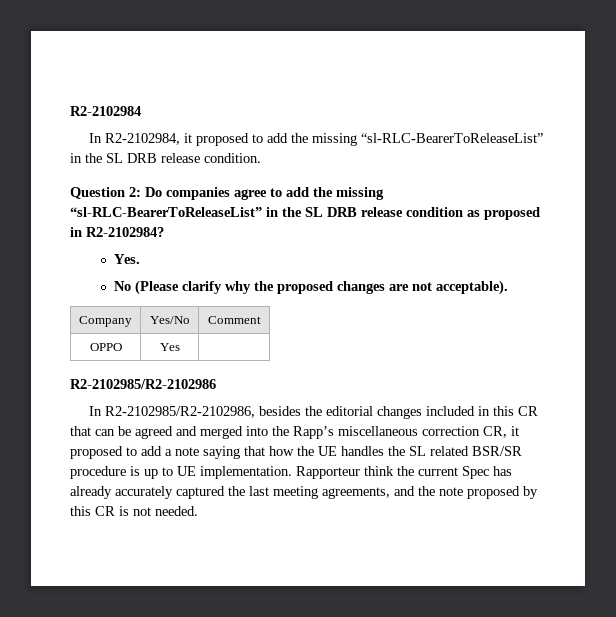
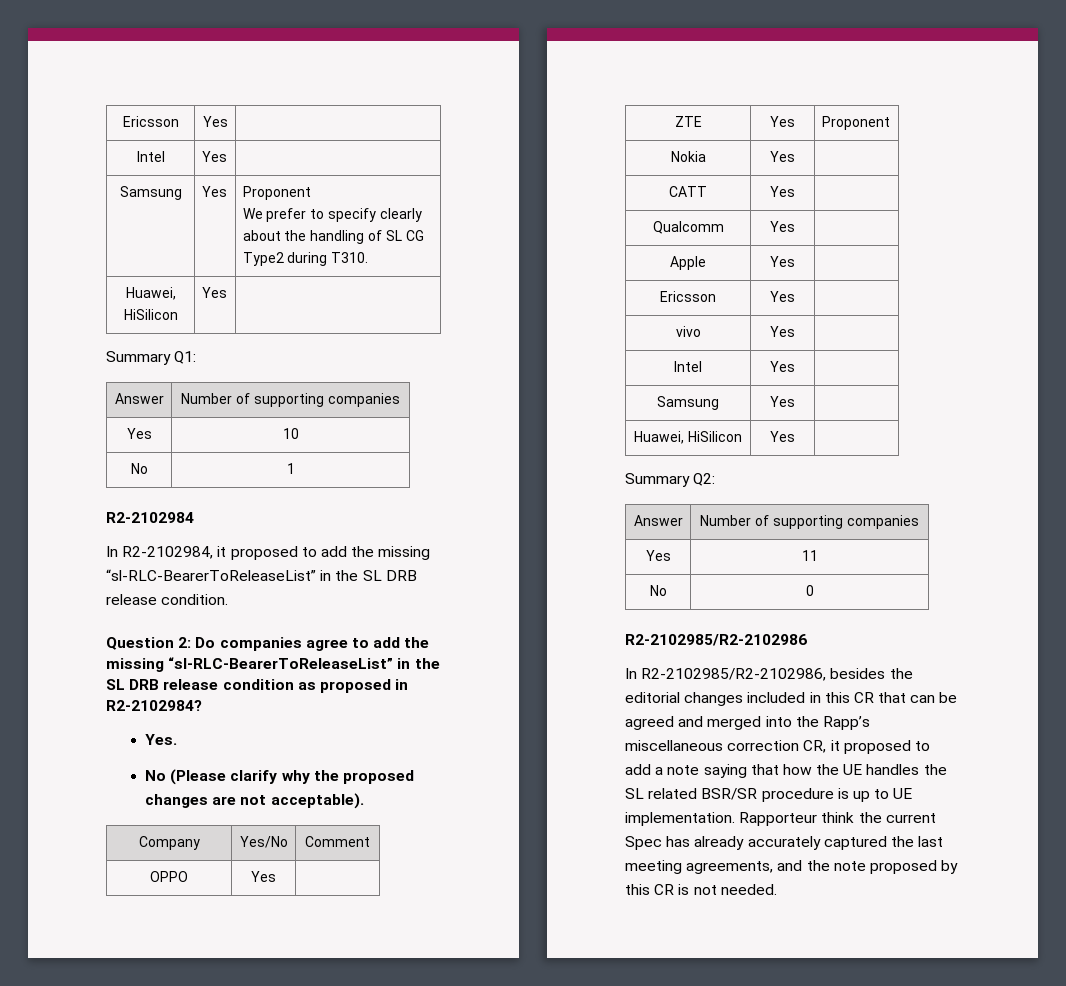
(70, 111) none -> [122,116,179,127] [202,116,228,127] [136,151,165,162] [201,151,227,162] [119,186,182,200] [201,186,227,197] [242,186,311,200] [242,208,422,222] [242,230,424,244] [242,252,369,266] [125,287,176,300] [123,309,178,320] [201,287,227,298] [106,351,197,365] [114,393,164,404] [181,393,400,407] [126,428,152,439] [282,428,299,439] [130,463,148,474] [286,463,295,474] Ericsson | Yes | // Intel | Yes | // Samsung | Yes | Proponent // We prefer to specify clearly about the handling of SL CG Type2 during T310. // Huawei, HiSilicon | Yes | // Summary Q1: // Answer | Number of supporting companies // Yes | 10 // No | 1 //
(180, 347) none -> [674,116,702,127] [770,116,795,127] [821,116,890,130] [670,151,706,162] [770,151,795,162] [669,186,707,197] [770,186,795,197] [652,221,724,234] [770,221,795,232] [670,256,706,270] [770,256,795,267] [660,291,716,302] [770,291,795,302] [675,326,701,337] [770,326,795,337] [674,361,702,372] [770,361,795,372] [657,396,719,410] [770,396,795,407] [634,431,742,444] [770,431,795,442] [625,473,716,487] [633,515,683,526] [700,515,919,529] [645,550,671,561] [801,550,818,561] [649,585,667,596] [805,585,814,596] // ZTE | Yes | Proponent // Nokia | Yes | // CATT | Yes | // Qualcomm | Yes | // Apple | Yes | // Ericsson | Yes | // vivo | Yes | // Intel | Yes | // Samsung | Yes | // Huawei, HiSilicon | Yes | // Summary Q2: // Answer | Number of supporting companies // Yes | 11 // No | 0

